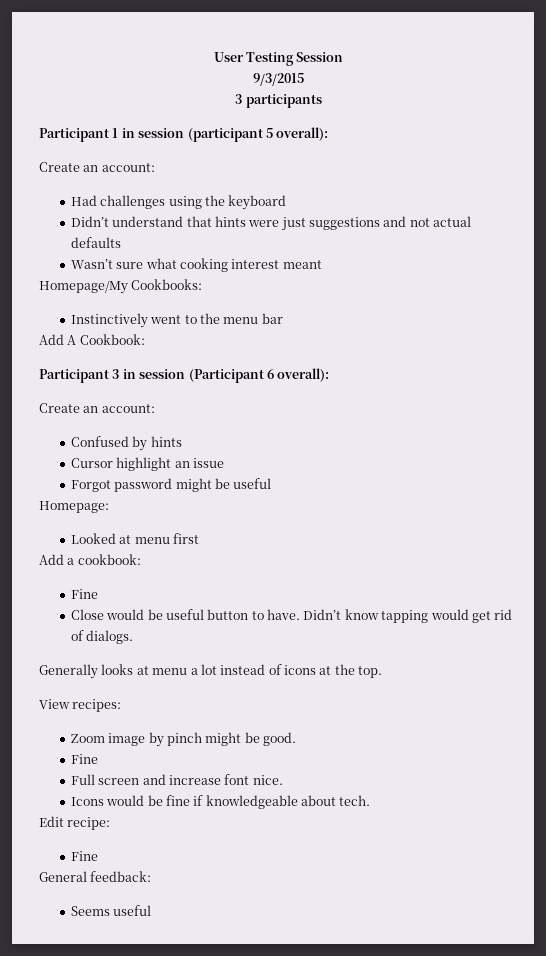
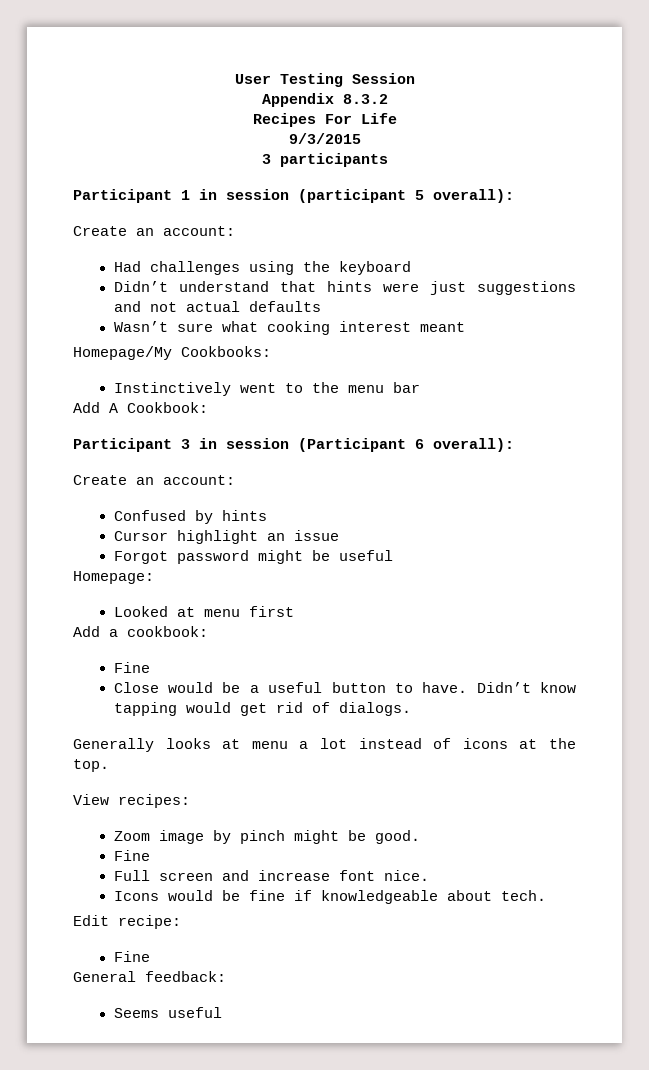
(344, 57) none -> [261,93,388,107] [252,113,397,127] // Appendix 8.3.2 // Recipes For Life
(163, 614) none -> [249,685,259,693] a

